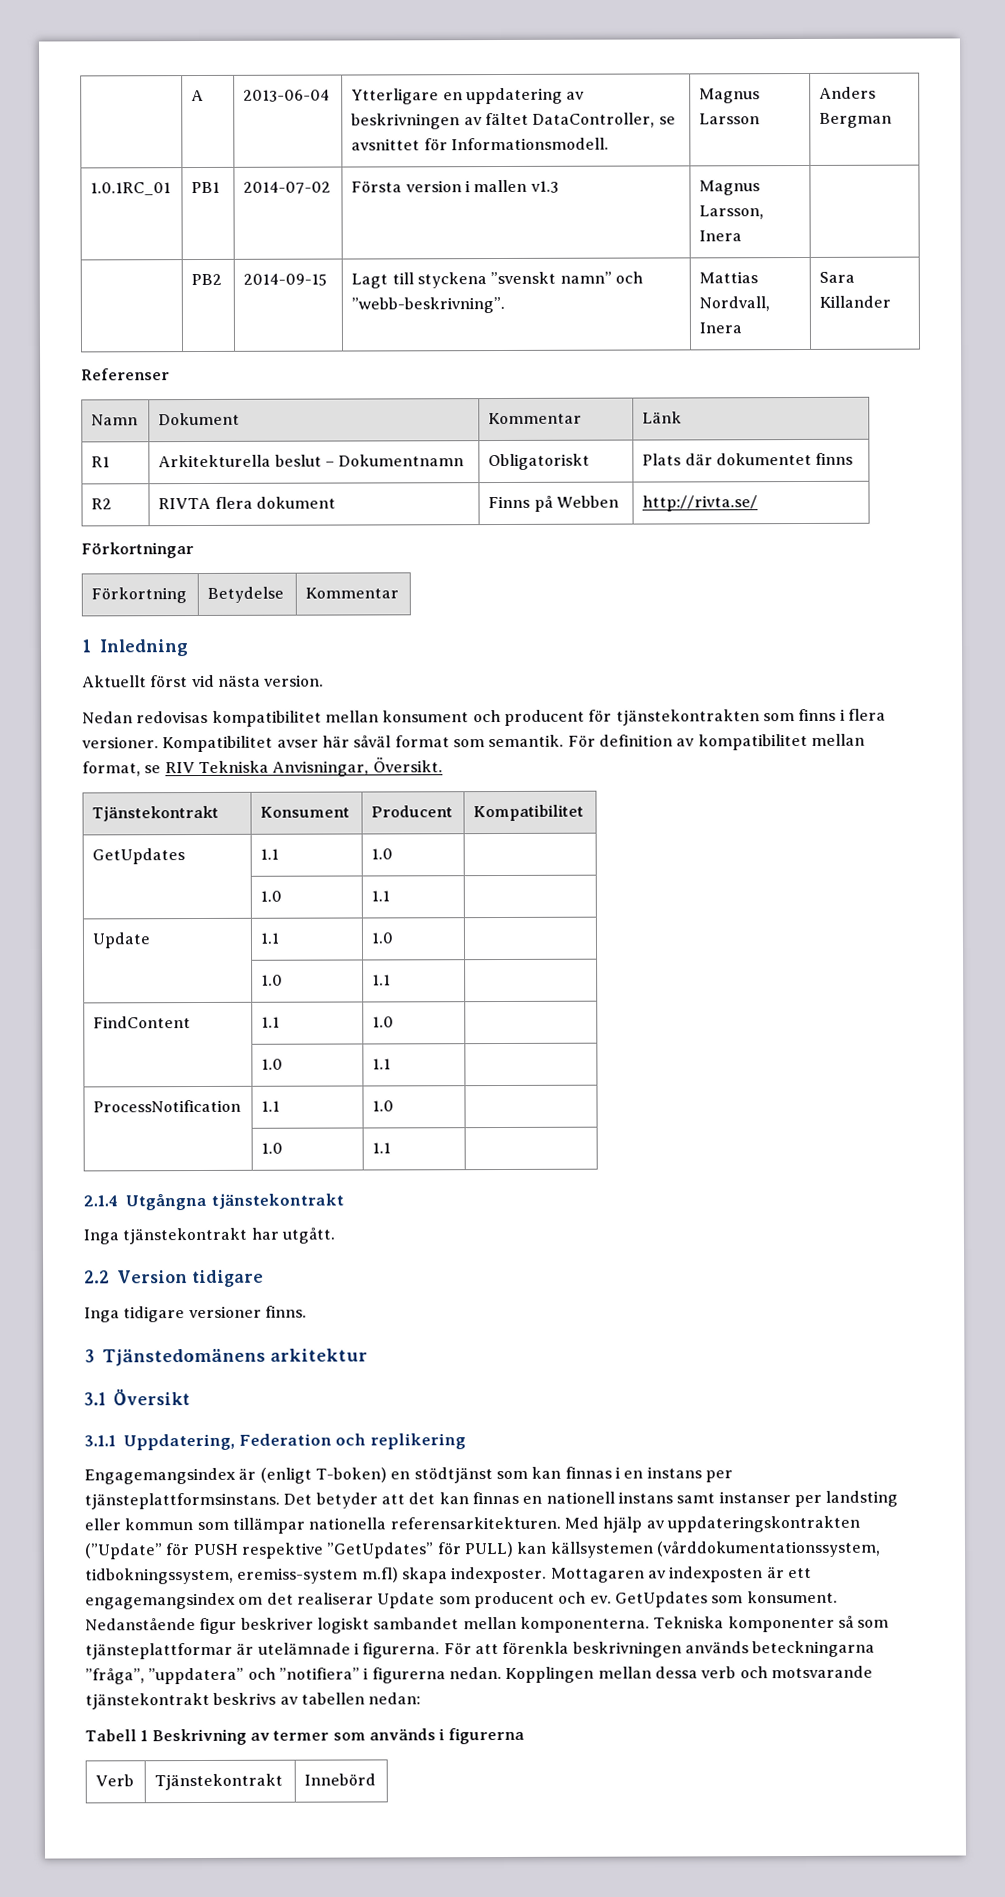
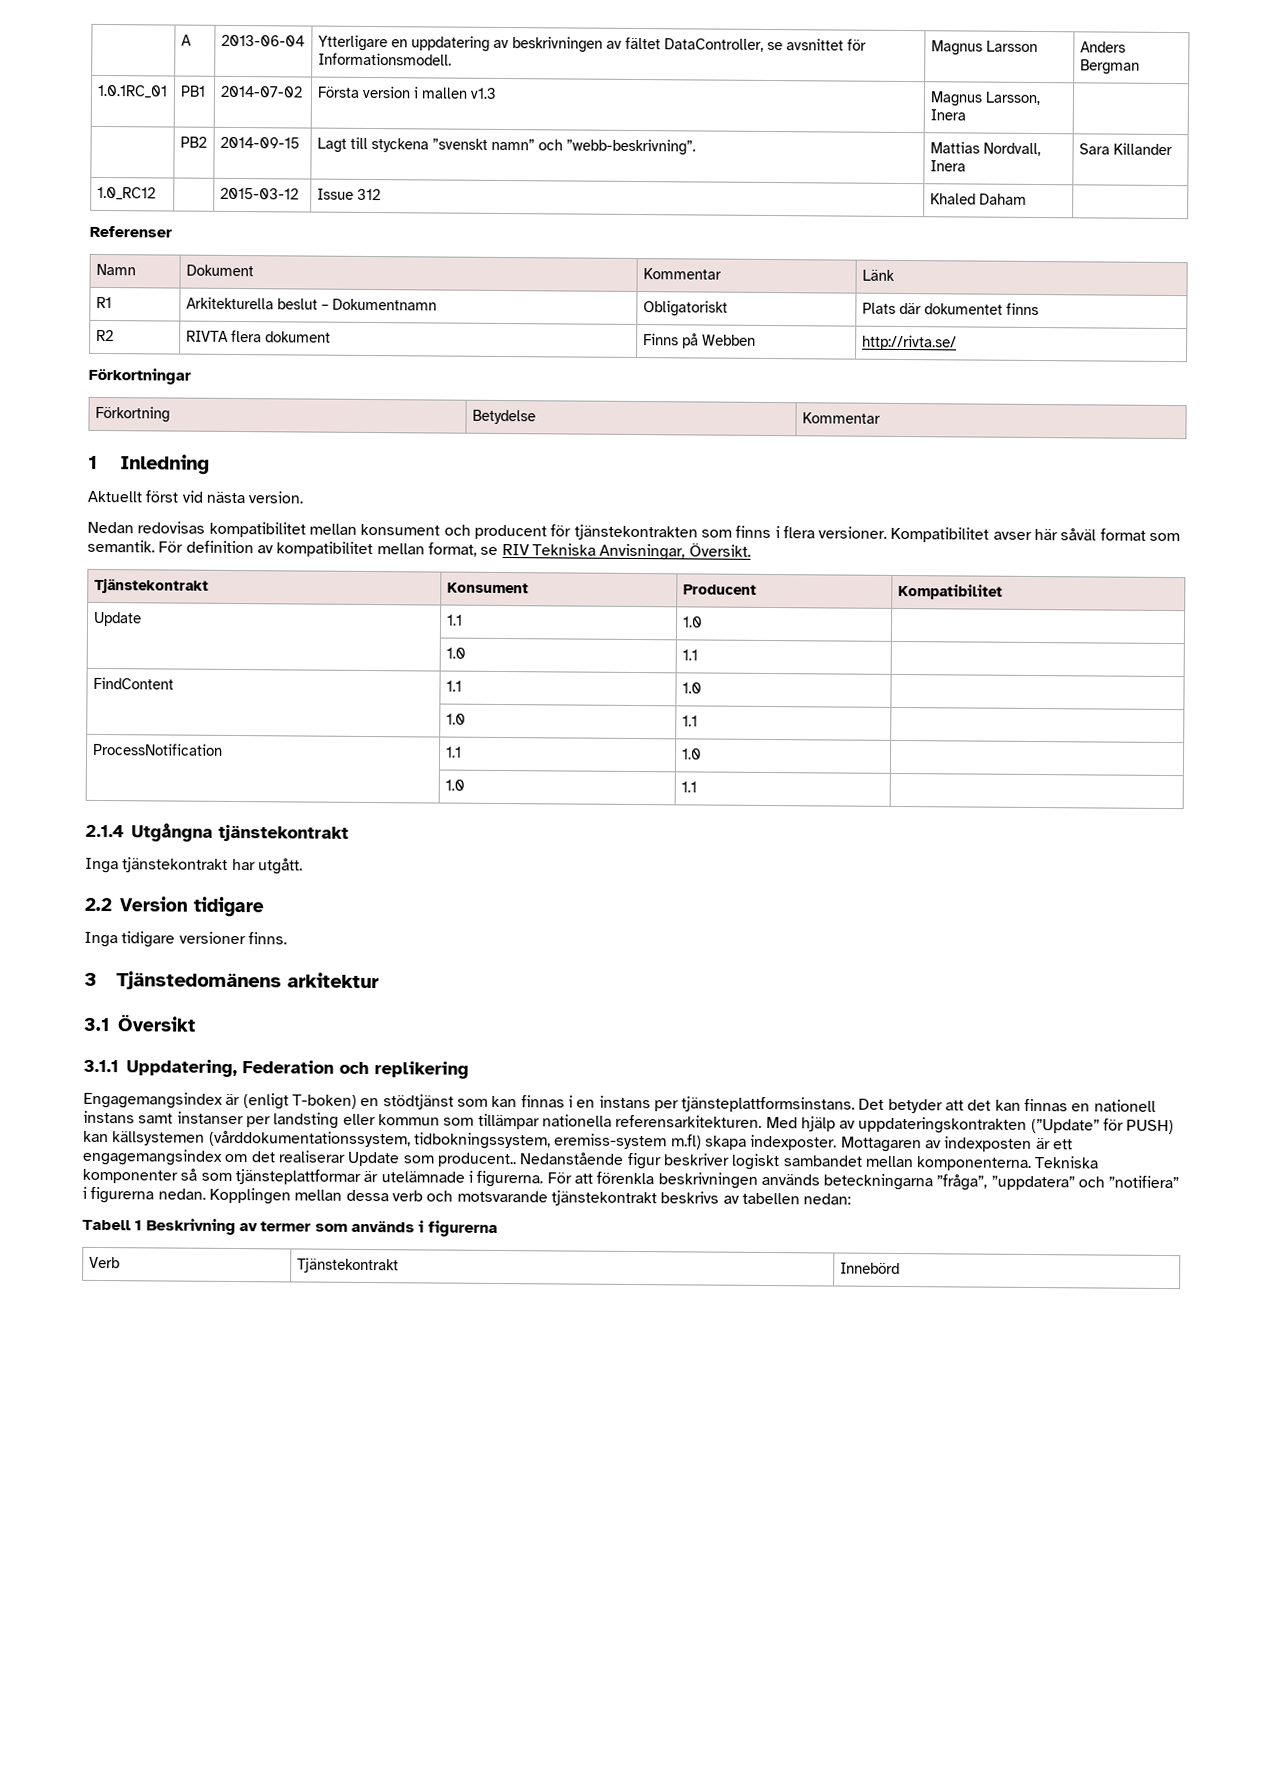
(892, 301) none -> [96,186,156,201] [219,187,299,200] [316,188,381,201] [929,193,1027,205] // 1.0_RC12 | | 2015-03-12 | Issue 312 | Khaled Daham |
[92,848,186,865] [260,848,280,860] [371,848,394,860] [260,890,283,902] [371,890,391,902] // GetUpdates | 1.1 | 1.0 | // | 1.0 | 1.1 | -> (1003, 591) none
[192,1541,514,1559] PUSH respektive ”GetUpdates” för PULL) -> [1126,1119,1175,1135] PUSH)
[473,1590,838,1609] producent och ev. GetUpdates som konsument. -> [436,1152,517,1168] producent..

